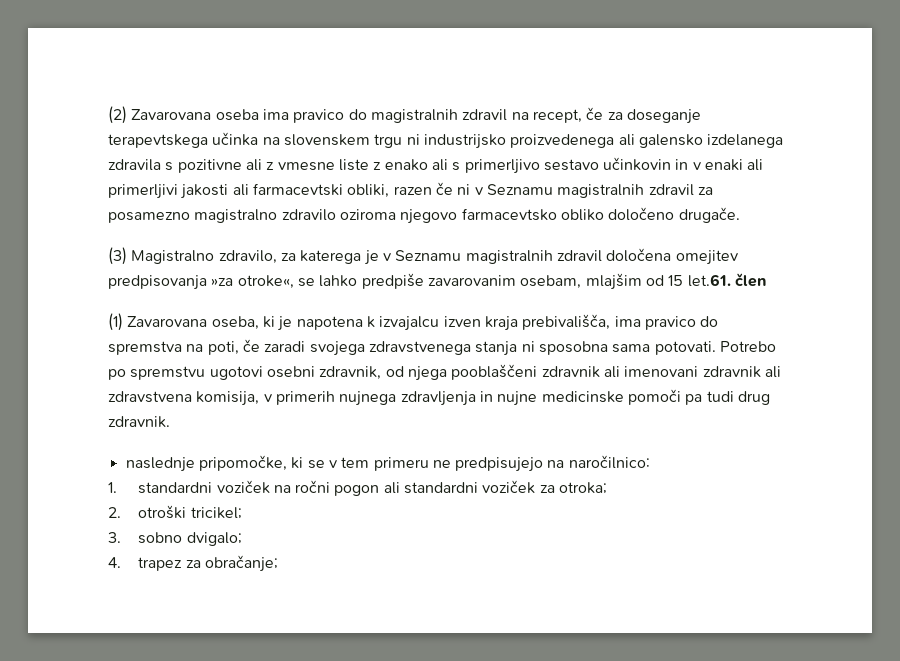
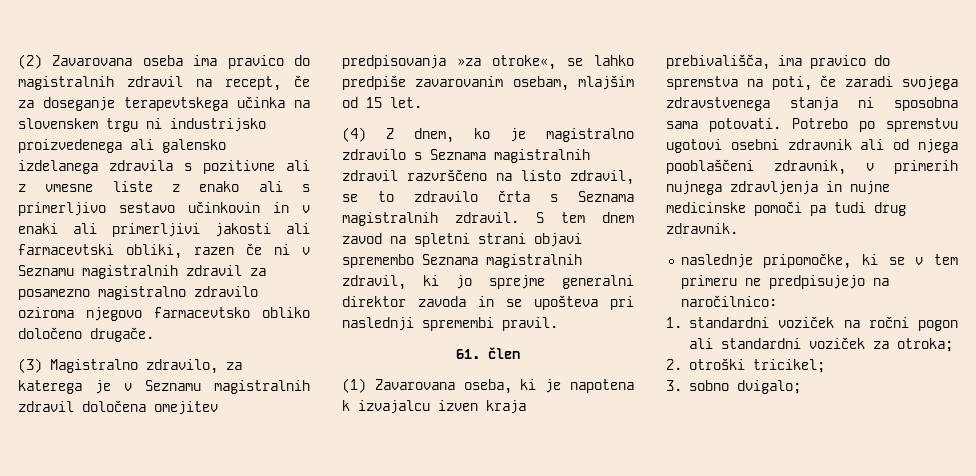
[687,274,731,287] let.61. -> [390,97,422,108] [342,127,634,143] [342,149,590,163] [342,169,634,185] [342,190,634,202] [342,212,634,226] [342,233,582,247] [342,254,582,268] [342,275,634,290] [342,295,634,310] [342,317,558,331] [456,349,480,359] let. // (4) Z dnem, ko je magistralno zdravilo s Seznama magistralnih zdravil razvrščeno na listo zdravil, se to zdravilo črta s Seznama magistralnih zdravil. S tem dnem zavod na spletni strani objavi spremembo Seznama magistralnih zdravil, ki jo sprejme generalni direktor zavoda in se upošteva pri naslednji spremembi pravil. // 61.
[319,366,382,380] zdravnik, -> [787,139,885,150] zdravnik ali
[541,366,781,378] [108,391,260,406] zdravnik ali imenovani zdravnik ali zdravstvena komisija, -> [774,160,846,175] zdravnik,
[108,555,278,572] // 4. trapez za obračanje; -> (802, 387) none

